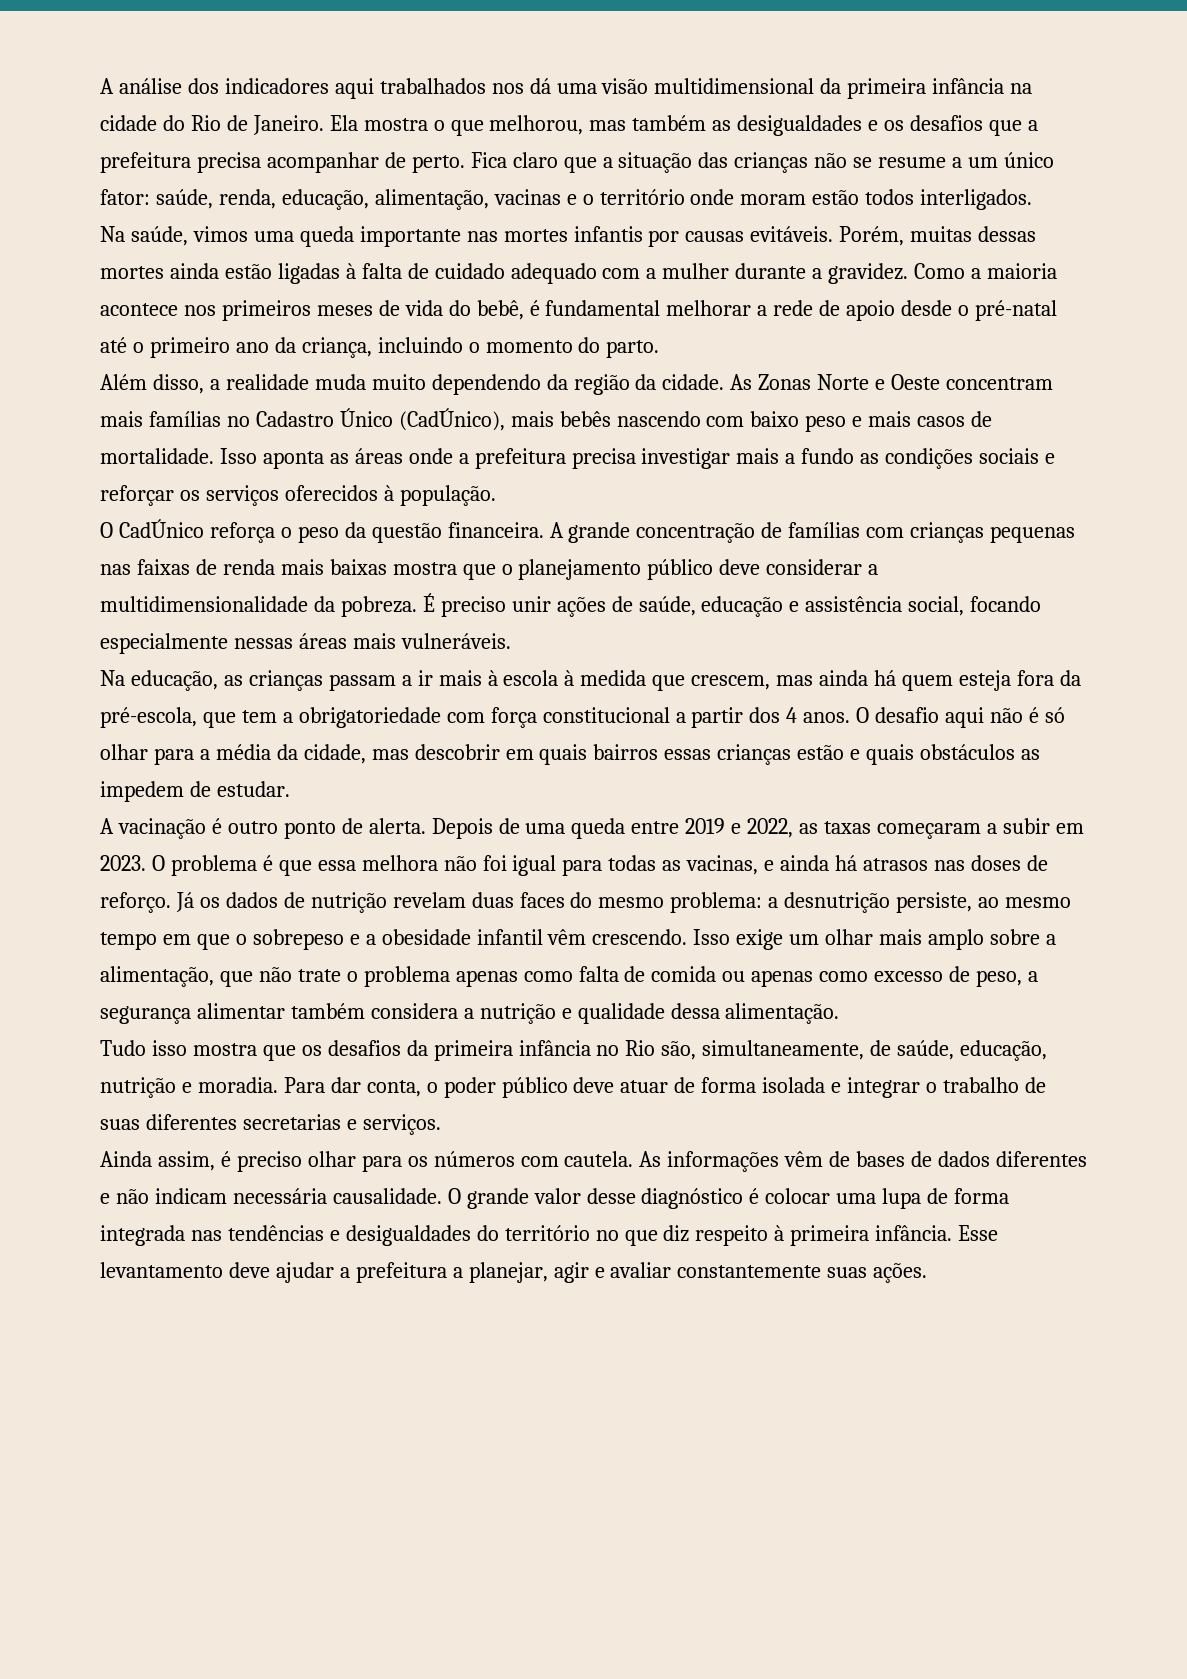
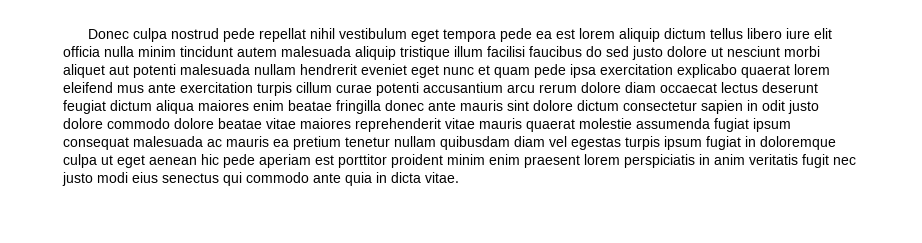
[100,78,1033,99] [100,115,1038,136] [100,152,1054,173] [100,189,1033,210] [100,226,1037,247] [100,263,1057,284] [100,300,1057,321] [100,337,660,358] [100,374,1054,395] [100,408,993,432] [100,448,1056,469] [100,485,496,506] [100,519,1076,543] [100,559,879,580] [100,593,1042,617] [100,633,511,654] [100,670,1081,691] [100,707,1065,728] [100,744,1040,765] [100,781,290,802] [100,818,1084,839] [100,855,1048,876] [100,892,1072,913] [100,929,1056,950] [100,966,1038,987] [100,1003,840,1024] [100,1040,1048,1061] [100,1077,1046,1098] [100,1114,441,1135] [100,1151,1087,1172] [100,1188,1010,1209] [100,1225,999,1246] [100,1262,928,1283] A análise dos indicadores aqui trabalhados nos dá uma visão multidimensional da primeira infância na cidade do Rio de Janeiro. Ela mostra o que melhorou, mas também as desigualdades e os desafios que a prefeitura precisa acompanhar de perto. Fica claro que a situação das crianças não se resume a um único fator: saúde, renda, educação, alimentação, vacinas e o território onde moram estão todos interligados. // Na saúde, vimos uma queda importante nas mortes infantis por causas evitáveis. Porém, muitas dessas mortes ainda estão ligadas à falta de cuidado adequado com a mulher durante a gravidez. Como a maioria acontece nos primeiros meses de vida do bebê, é fundamental melhorar a rede de apoio desde o pré-natal até o primeiro ano da criança, incluindo o momento do parto. // Além disso, a realidade muda muito dependendo da região da cidade. As Zonas Norte e Oeste concentram mais famílias no Cadastro Único (CadÚnico), mais bebês nascendo com baixo peso e mais casos de mortalidade. Isso aponta as áreas onde a prefeitura precisa investigar mais a fundo as condições sociais e reforçar os serviços oferecidos à população. // O CadÚnico reforça o peso da questão financeira. A grande concentração de famílias com crianças pequenas nas faixas de renda mais baixas mostra que o planejamento público deve considerar a multidimensionalidade da pobreza. É preciso unir ações de saúde, educação e assistência social, focando especialmente nessas áreas mais vulneráveis. // Na educação, as crianças passam a ir mais à escola à medida que crescem, mas ainda há quem esteja fora da pré-escola, que tem a obrigatoriedade com força constitucional a partir dos 4 anos. O desafio aqui não é só olhar para a média da cidade, mas descobrir em quais bairros essas crianças estão e quais obstáculos as impedem de estudar. // A vacinação é outro ponto de alerta. Depois de uma queda entre 2019 e 2022, as taxas começaram a subir em 2023. O problema é que essa melhora não foi igual para todas as vacinas, e ainda há atrasos nas doses de reforço. Já os dados de nutrição revelam duas faces do mesmo problema: a desnutrição persiste, ao mesmo tempo em que o sobrepeso e a obesidade infantil vêm crescendo. Isso exige um olhar mais amplo sobre a alimentação, que não trate o problema apenas como falta de comida ou apenas como excesso de peso, a segurança alimentar também considera a nutrição e qualidade dessa alimentação. // Tudo isso mostra que os desafios da primeira infância no Rio são, simultaneamente, de saúde, educação, nutrição e moradia. Para dar conta, o poder público deve atuar de forma isolada e integrar o trabalho de suas diferentes secretarias e serviços. // Ainda assim, é preciso olhar para os números com cautela. As informações vêm de bases de dados diferentes e não indicam necessária causalidade. O grande valor desse diagnóstico é colocar uma lupa de forma integrada nas tendências e desigualdades do território no que diz respeito à primeira infância. Esse levantamento deve ajudar a prefeitura a planejar, agir e avaliar constantemente suas ações. -> [87,28,832,42] [63,46,820,60] [63,64,830,78] [63,82,818,96] [63,100,819,114] [63,118,791,132] [63,136,836,150] [63,154,856,168] [62,172,459,186] Donec culpa nostrud pede repellat nihil vestibulum eget tempora pede ea est lorem aliquip dictum tellus libero iure elit officia nulla minim tincidunt autem malesuada aliquip tristique illum facilisi faucibus do sed justo dolore ut nesciunt morbi aliquet aut potenti malesuada nullam hendrerit eveniet eget nunc et quam pede ipsa exercitation explicabo quaerat lorem eleifend mus ante exercitation turpis cillum curae potenti accusantium arcu rerum dolore diam occaecat lectus deserunt feugiat dictum aliqua maiores enim beatae fringilla donec ante mauris sint dolore dictum consectetur sapien in odit justo dolore commodo dolore beatae vitae maiores reprehenderit vitae mauris quaerat molestie assumenda fugiat ipsum consequat malesuada ac mauris ea pretium tenetur nullam quibusdam diam vel egestas turpis ipsum fugiat in doloremque culpa ut eget aenean hic pede aperiam est porttitor proident minim enim praesent lorem perspiciatis in anim veritatis fugit nec justo modi eius senectus qui commodo ante quia in dicta vitae.

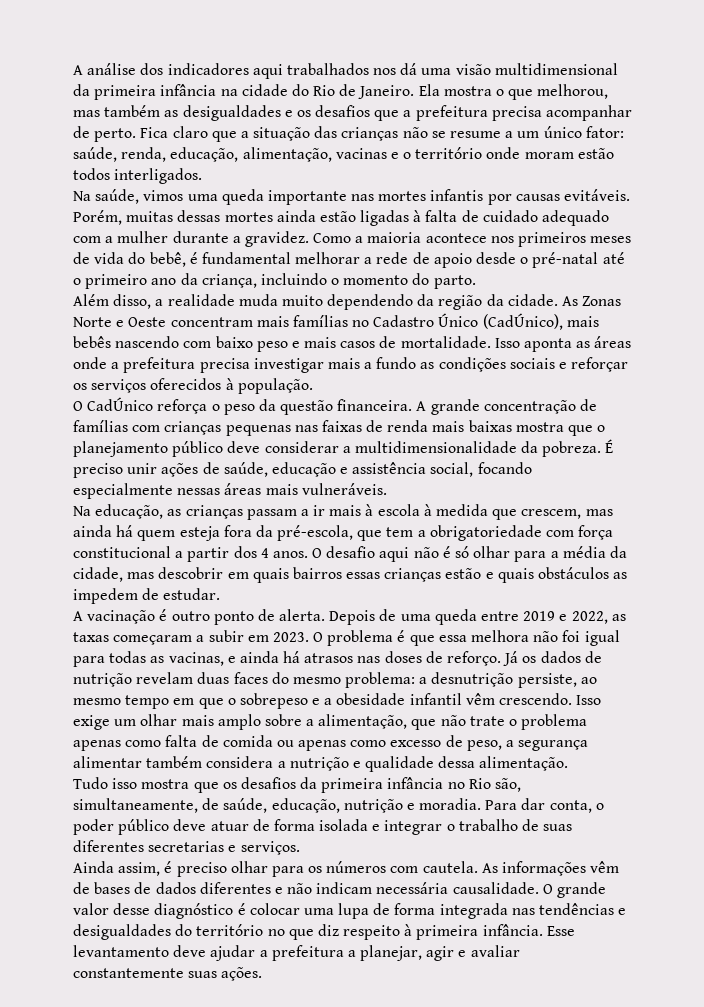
[87,28,832,42] [63,46,820,60] [63,64,830,78] [63,82,818,96] [63,100,819,114] [63,118,791,132] [63,136,836,150] [63,154,856,168] [62,172,459,186] Donec culpa nostrud pede repellat nihil vestibulum eget tempora pede ea est lorem aliquip dictum tellus libero iure elit officia nulla minim tincidunt autem malesuada aliquip tristique illum facilisi faucibus do sed justo dolore ut nesciunt morbi aliquet aut potenti malesuada nullam hendrerit eveniet eget nunc et quam pede ipsa exercitation explicabo quaerat lorem eleifend mus ante exercitation turpis cillum curae potenti accusantium arcu rerum dolore diam occaecat lectus deserunt feugiat dictum aliqua maiores enim beatae fringilla donec ante mauris sint dolore dictum consectetur sapien in odit justo dolore commodo dolore beatae vitae maiores reprehenderit vitae mauris quaerat molestie assumenda fugiat ipsum consequat malesuada ac mauris ea pretium tenetur nullam quibusdam diam vel egestas turpis ipsum fugiat in doloremque culpa ut eget aenean hic pede aperiam est porttitor proident minim enim praesent lorem perspiciatis in anim veritatis fugit nec justo modi eius senectus qui commodo ante quia in dicta vitae. -> [73,63,618,79] [73,84,609,100] [73,105,633,121] [73,126,624,142] [73,147,614,162] [73,168,203,184] [73,189,631,205] [73,210,610,226] [73,231,632,247] [73,252,625,268] [73,273,476,289] [73,294,622,310] [73,313,599,330] [73,336,632,352] [73,357,629,373] [73,378,313,394] [73,397,598,415] [73,420,606,436] [73,439,614,457] [73,462,532,478] [73,483,387,499] [73,504,613,520] [73,525,614,541] [73,546,627,562] [73,567,628,583] [73,588,221,604] [73,609,626,625] [73,630,620,646] [73,651,602,667] [73,672,597,688] [73,693,602,709] [73,714,588,730] [73,735,589,751] [73,756,569,772] [73,777,522,793] [73,798,604,813] [73,819,573,835] [73,840,300,855] [73,861,620,877] [73,882,607,898] [73,903,627,919] [73,924,575,940] [73,945,520,961] [73,967,263,981] A análise dos indicadores aqui trabalhados nos dá uma visão multidimensional da primeira infância na cidade do Rio de Janeiro. Ela mostra o que melhorou, mas também as desigualdades e os desafios que a prefeitura precisa acompanhar de perto. Fica claro que a situação das crianças não se resume a um único fator: saúde, renda, educação, alimentação, vacinas e o território onde moram estão todos interligados. // Na saúde, vimos uma queda importante nas mortes infantis por causas evitáveis. Porém, muitas dessas mortes ainda estão ligadas à falta de cuidado adequado com a mulher durante a gravidez. Como a maioria acontece nos primeiros meses de vida do bebê, é fundamental melhorar a rede de apoio desde o pré-natal até o primeiro ano da criança, incluindo o momento do parto. // Além disso, a realidade muda muito dependendo da região da cidade. As Zonas Norte e Oeste concentram mais famílias no Cadastro Único (CadÚnico), mais bebês nascendo com baixo peso e mais casos de mortalidade. Isso aponta as áreas onde a prefeitura precisa investigar mais a fundo as condições sociais e reforçar os serviços oferecidos à população. // O CadÚnico reforça o peso da questão financeira. A grande concentração de famílias com crianças pequenas nas faixas de renda mais baixas mostra que o planejamento público deve considerar a multidimensionalidade da pobreza. É preciso unir ações de saúde, educação e assistência social, focando especialmente nessas áreas mais vulneráveis. // Na educação, as crianças passam a ir mais à escola à medida que crescem, mas ainda há quem esteja fora da pré-escola, que tem a obrigatoriedade com força constitucional a partir dos 4 anos. O desafio aqui não é só olhar para a média da cidade, mas descobrir em quais bairros essas crianças estão e quais obstáculos as impedem de estudar. // A vacinação é outro ponto de alerta. Depois de uma queda entre 2019 e 2022, as taxas começaram a subir em 2023. O problema é que essa melhora não foi igual para todas as vacinas, e ainda há atrasos nas doses de reforço. Já os dados de nutrição revelam duas faces do mesmo problema: a desnutrição persiste, ao mesmo tempo em que o sobrepeso e a obesidade infantil vêm crescendo. Isso exige um olhar mais amplo sobre a alimentação, que não trate o problema apenas como falta de comida ou apenas como excesso de peso, a segurança alimentar também considera a nutrição e qualidade dessa alimentação. // Tudo isso mostra que os desafios da primeira infância no Rio são, simultaneamente, de saúde, educação, nutrição e moradia. Para dar conta, o poder público deve atuar de forma isolada e integrar o trabalho de suas diferentes secretarias e serviços. // Ainda assim, é preciso olhar para os números com cautela. As informações vêm de bases de dados diferentes e não indicam necessária causalidade. O grande valor desse diagnóstico é colocar uma lupa de forma integrada nas tendências e desigualdades do território no que diz respeito à primeira infância. Esse levantamento deve ajudar a prefeitura a planejar, agir e avaliar constantemente suas ações.

